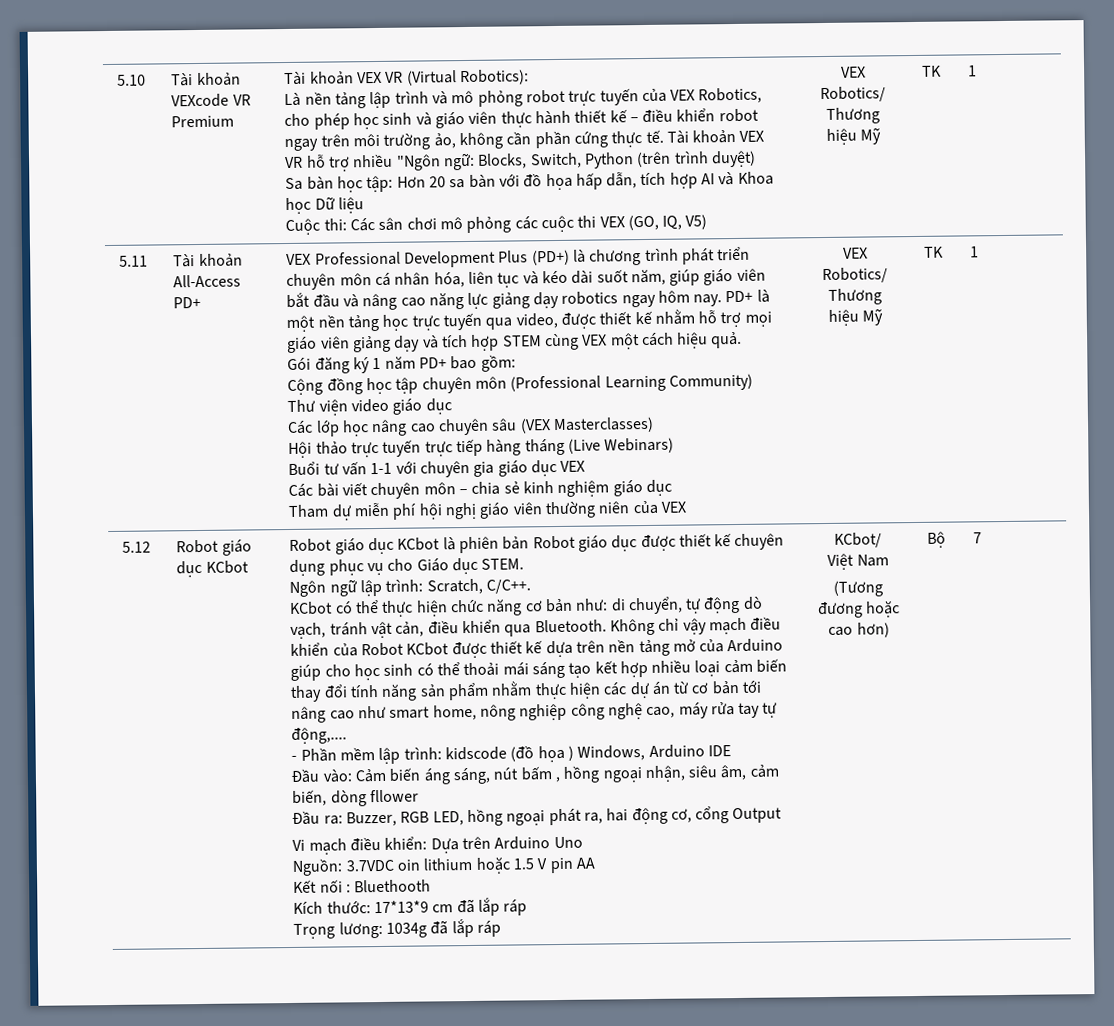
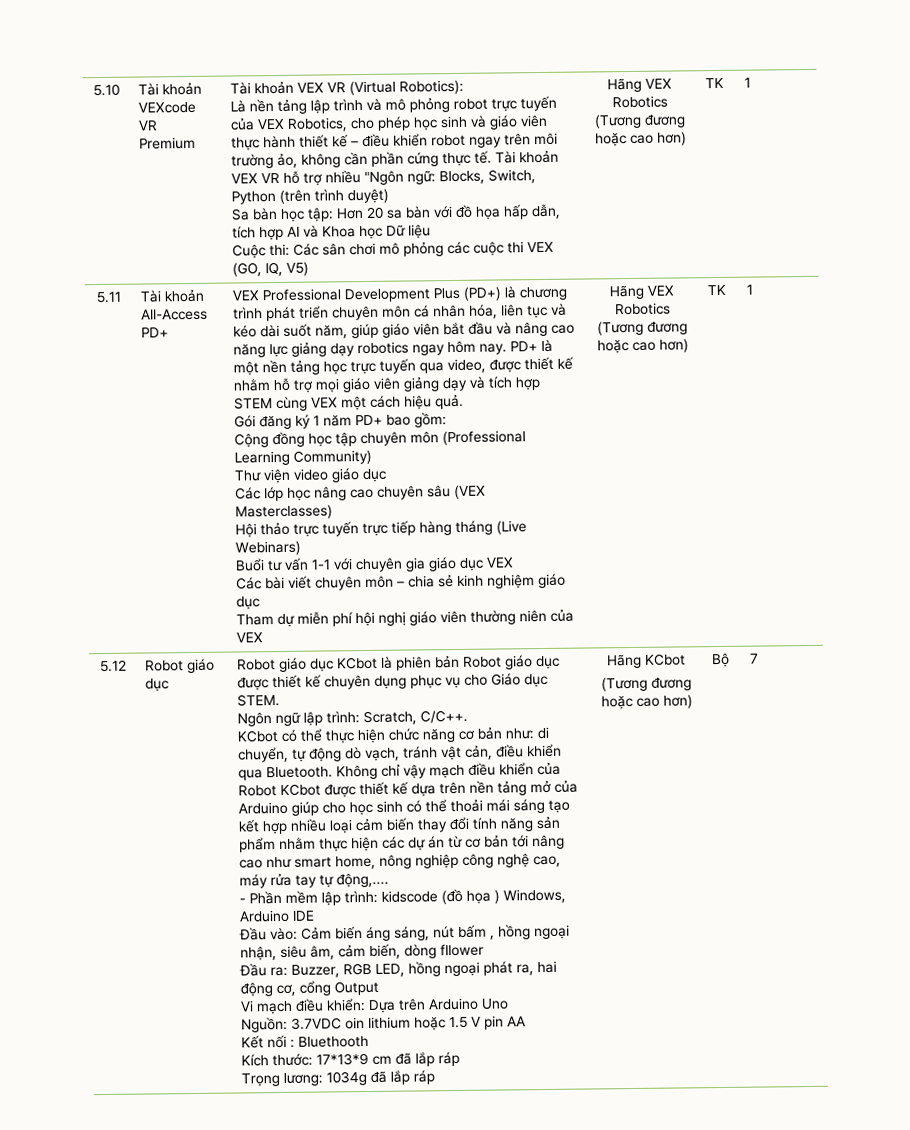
[840,66,866,78] [820,86,886,103] [826,107,880,124] [825,127,882,145] VEX Robotics/ Thương hiệu Mỹ -> [607,77,672,93] [611,95,668,109] [594,113,686,129] [594,131,687,147] Hãng VEX Robotics (Tương đương hoặc cao hơn)
[842,247,868,259] [822,267,888,284] [828,288,882,305] [827,308,884,326] VEX Robotics/ Thương hiệu Mỹ -> [609,284,674,300] [614,302,671,316] [597,320,688,336] [596,338,689,354] Hãng VEX Robotics (Tương đương hoặc cao hơn)
[205,560,249,574] KCbot -> (169, 685) none
[834,532,882,548] [827,553,889,570] KCbot/ // Việt Nam -> [607,653,686,669] Hãng KCbot

